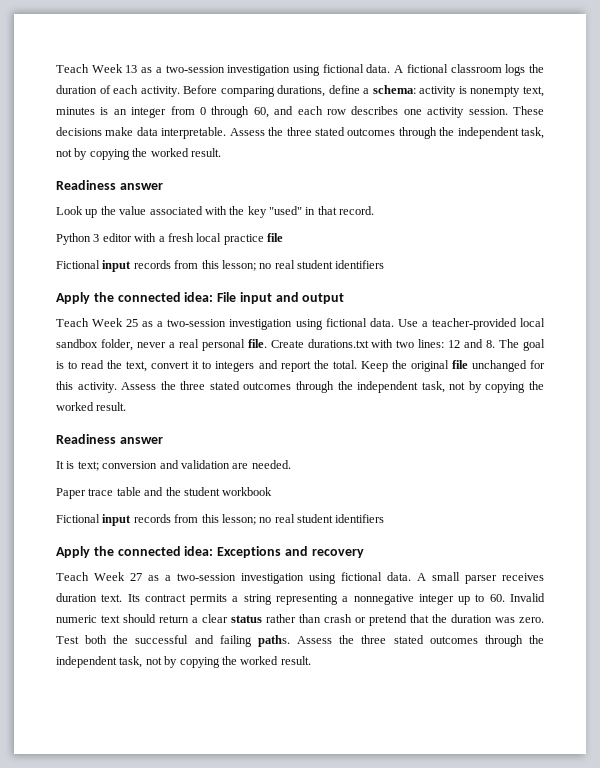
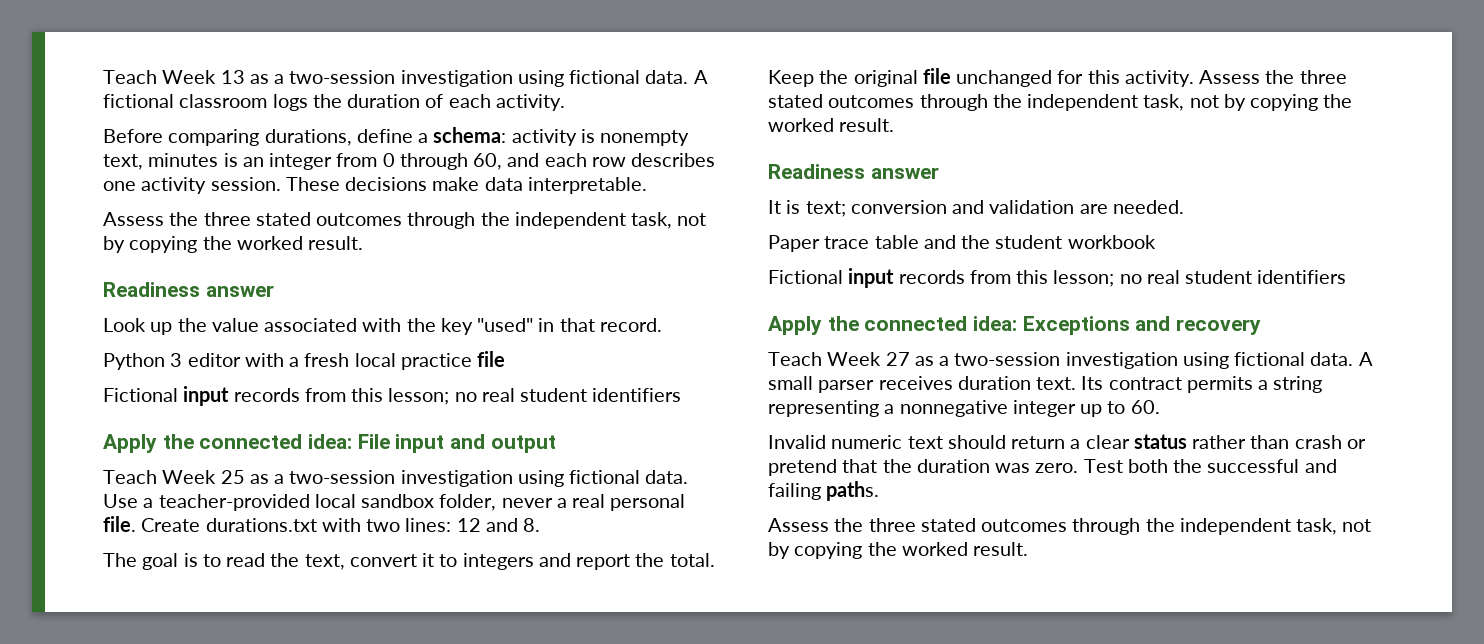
(180, 91) none -> (565, 102) //
(227, 133) none -> (647, 185) //
(496, 344) none -> (541, 525) //
(505, 598) none -> (1160, 407) //
(290, 641) none -> (880, 491) //

